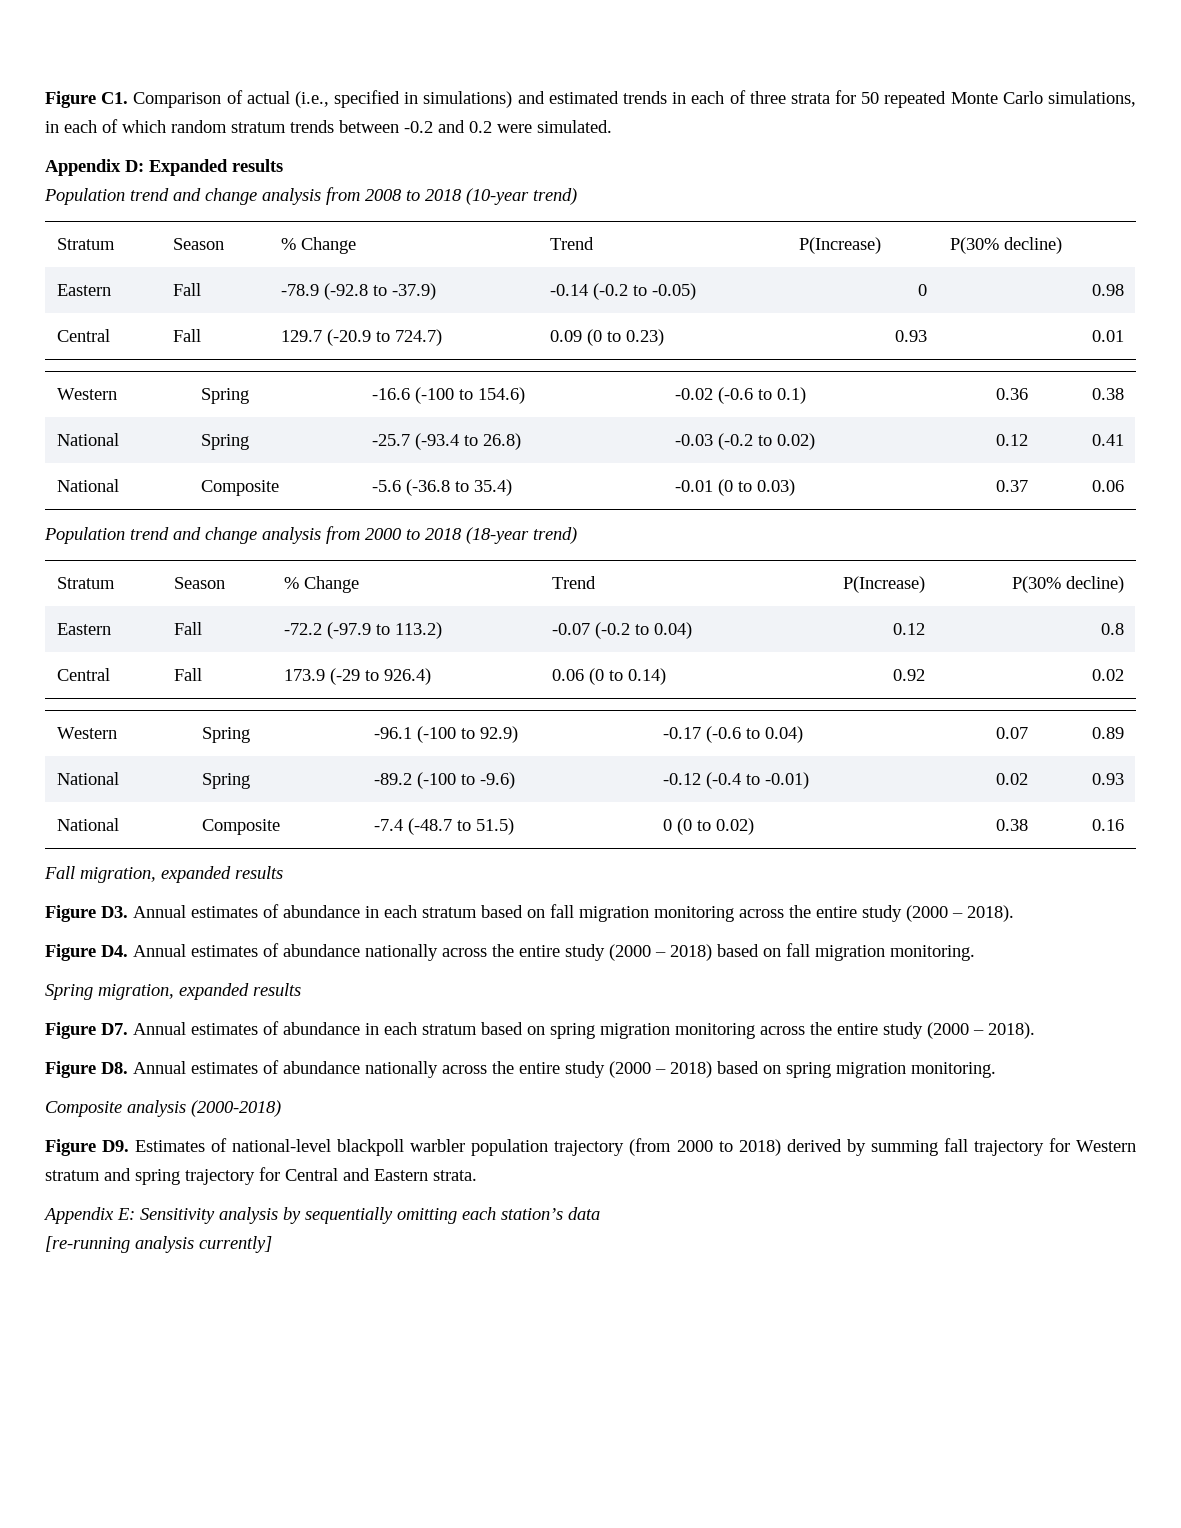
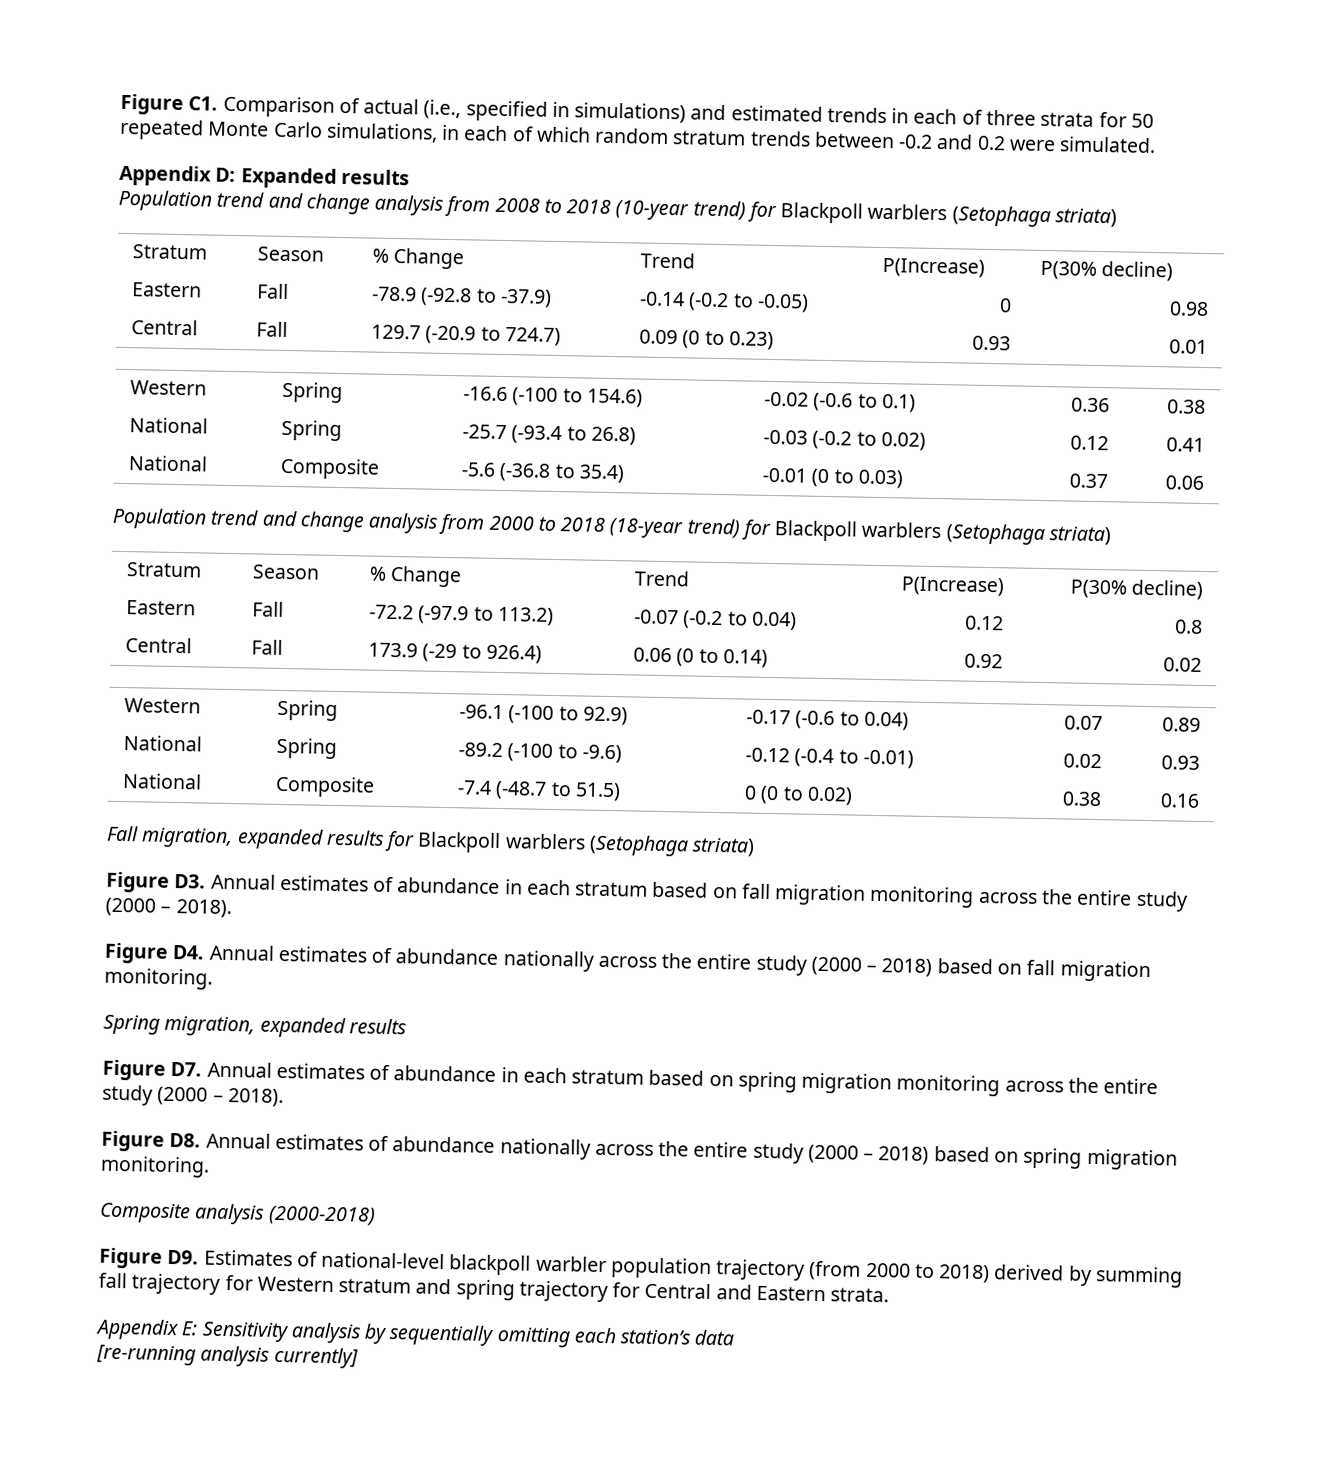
(577, 196) none -> [746,201,1117,228] for Blackpoll warblers (Setophaga striata)
(577, 535) none -> [740,519,1111,546] for Blackpoll warblers (Setophaga striata)
(283, 872) none -> [384,830,756,857] for Blackpoll warblers (Setophaga striata)

